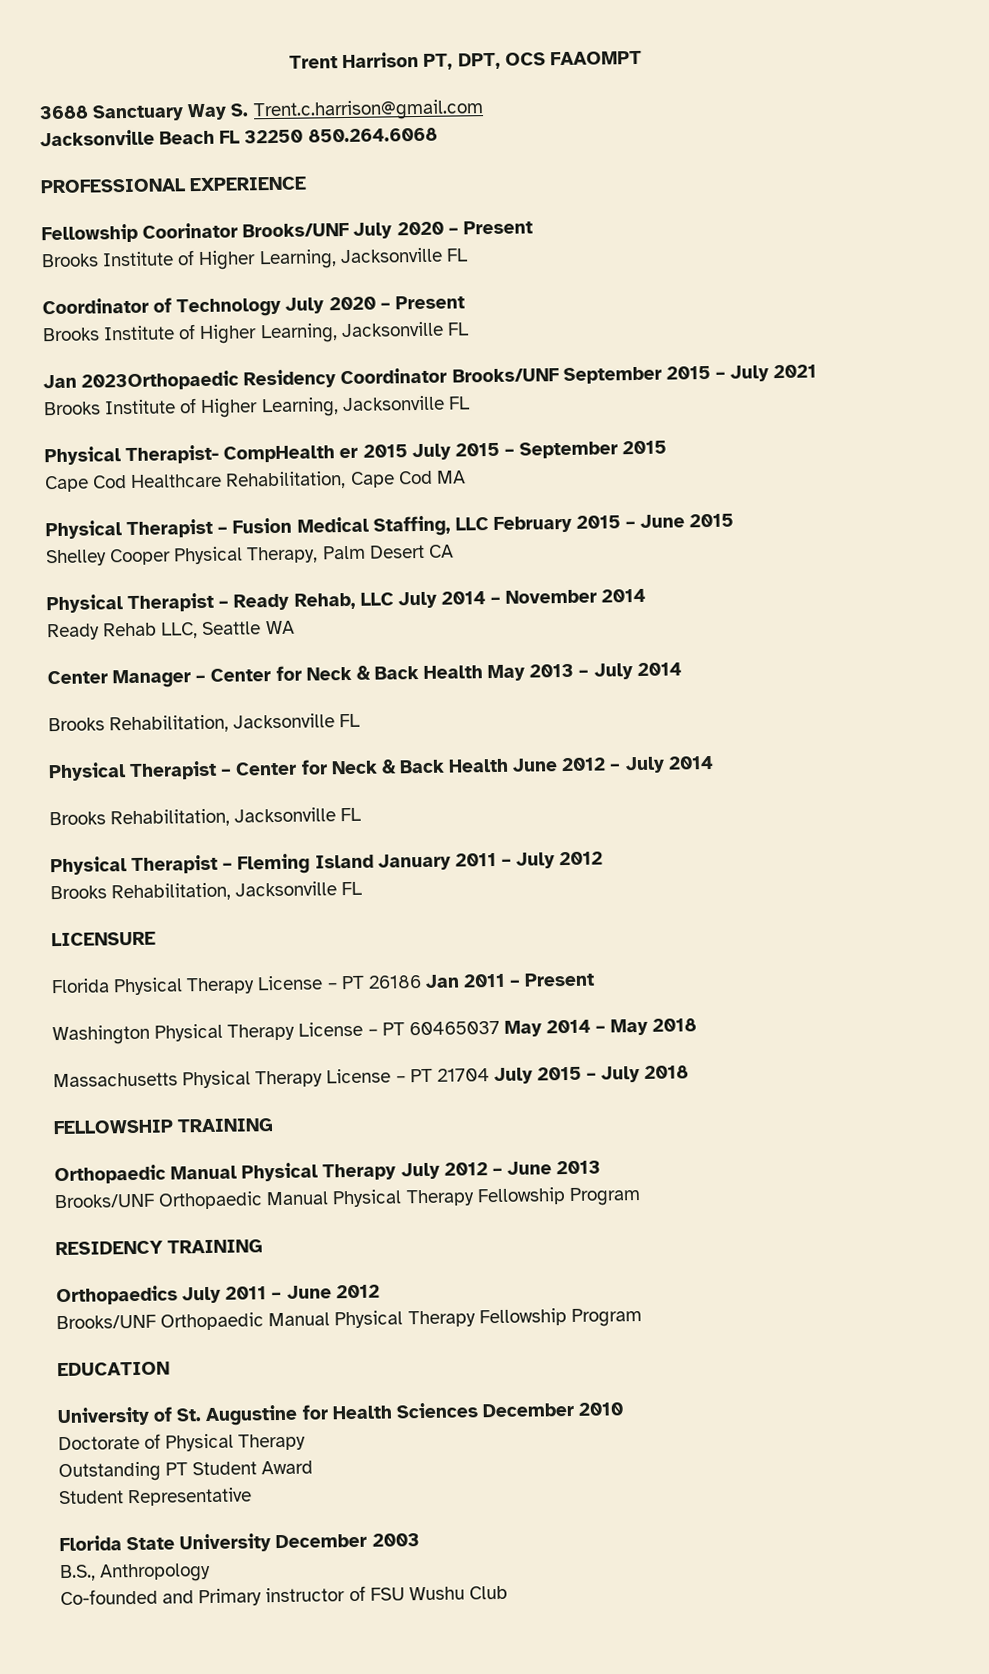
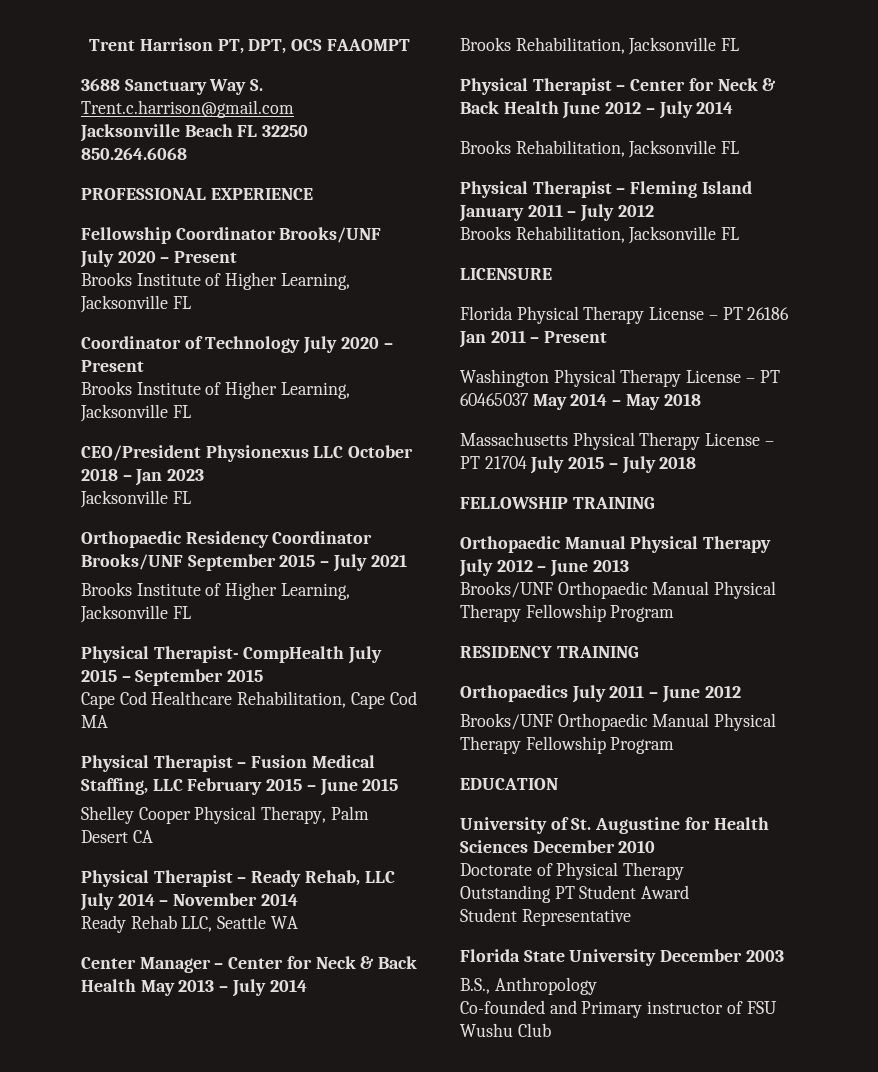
[142,222,239,239] Coorinator -> [175,227,276,240] Coordinator
[43,370,240,391] Jan 2023Orthopaedic -> [81,445,414,462] [81,468,205,486] [80,490,191,508] [81,531,182,548] CEO/President Physionexus LLC October 2018 – Jan 2023 // Jacksonville FL // Orthopaedic
[339,444,408,459] er 2015 -> (345, 654) none

